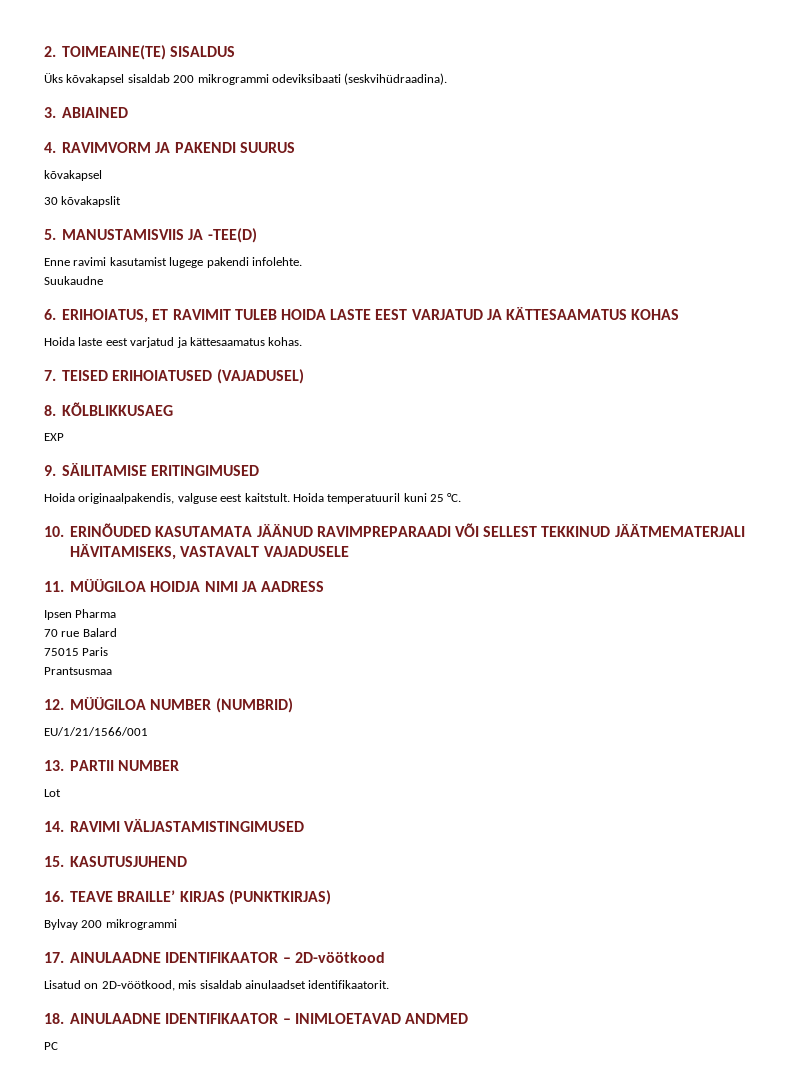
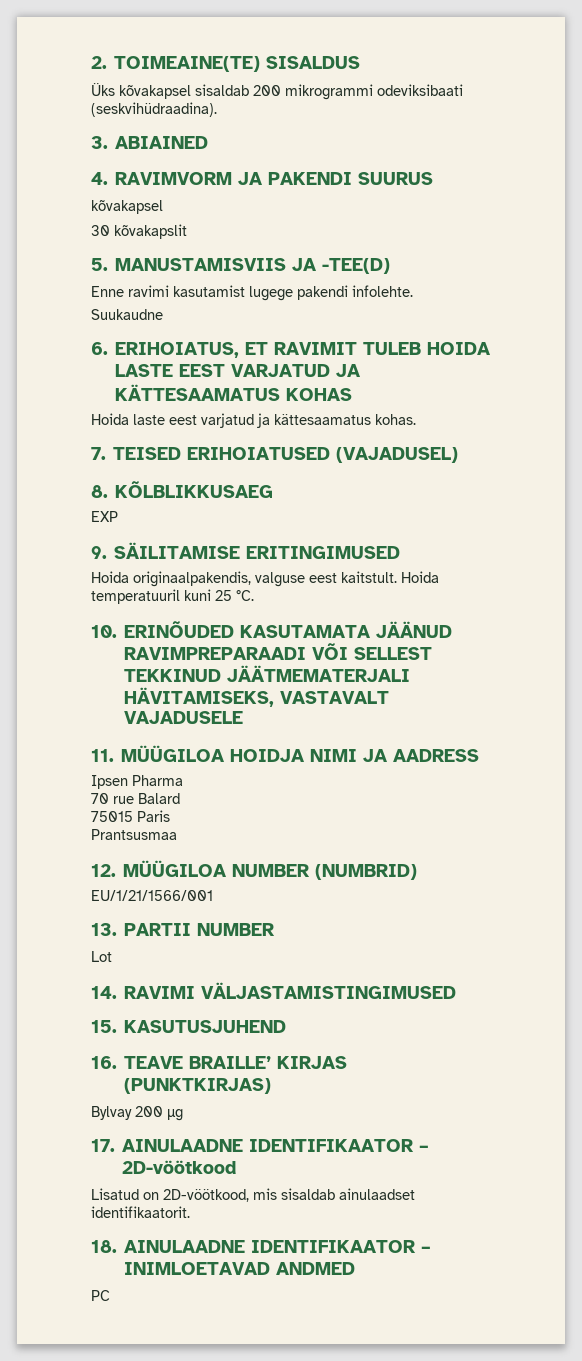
[105,919,177,930] mikrogrammi -> [167,1109,183,1121] µg

